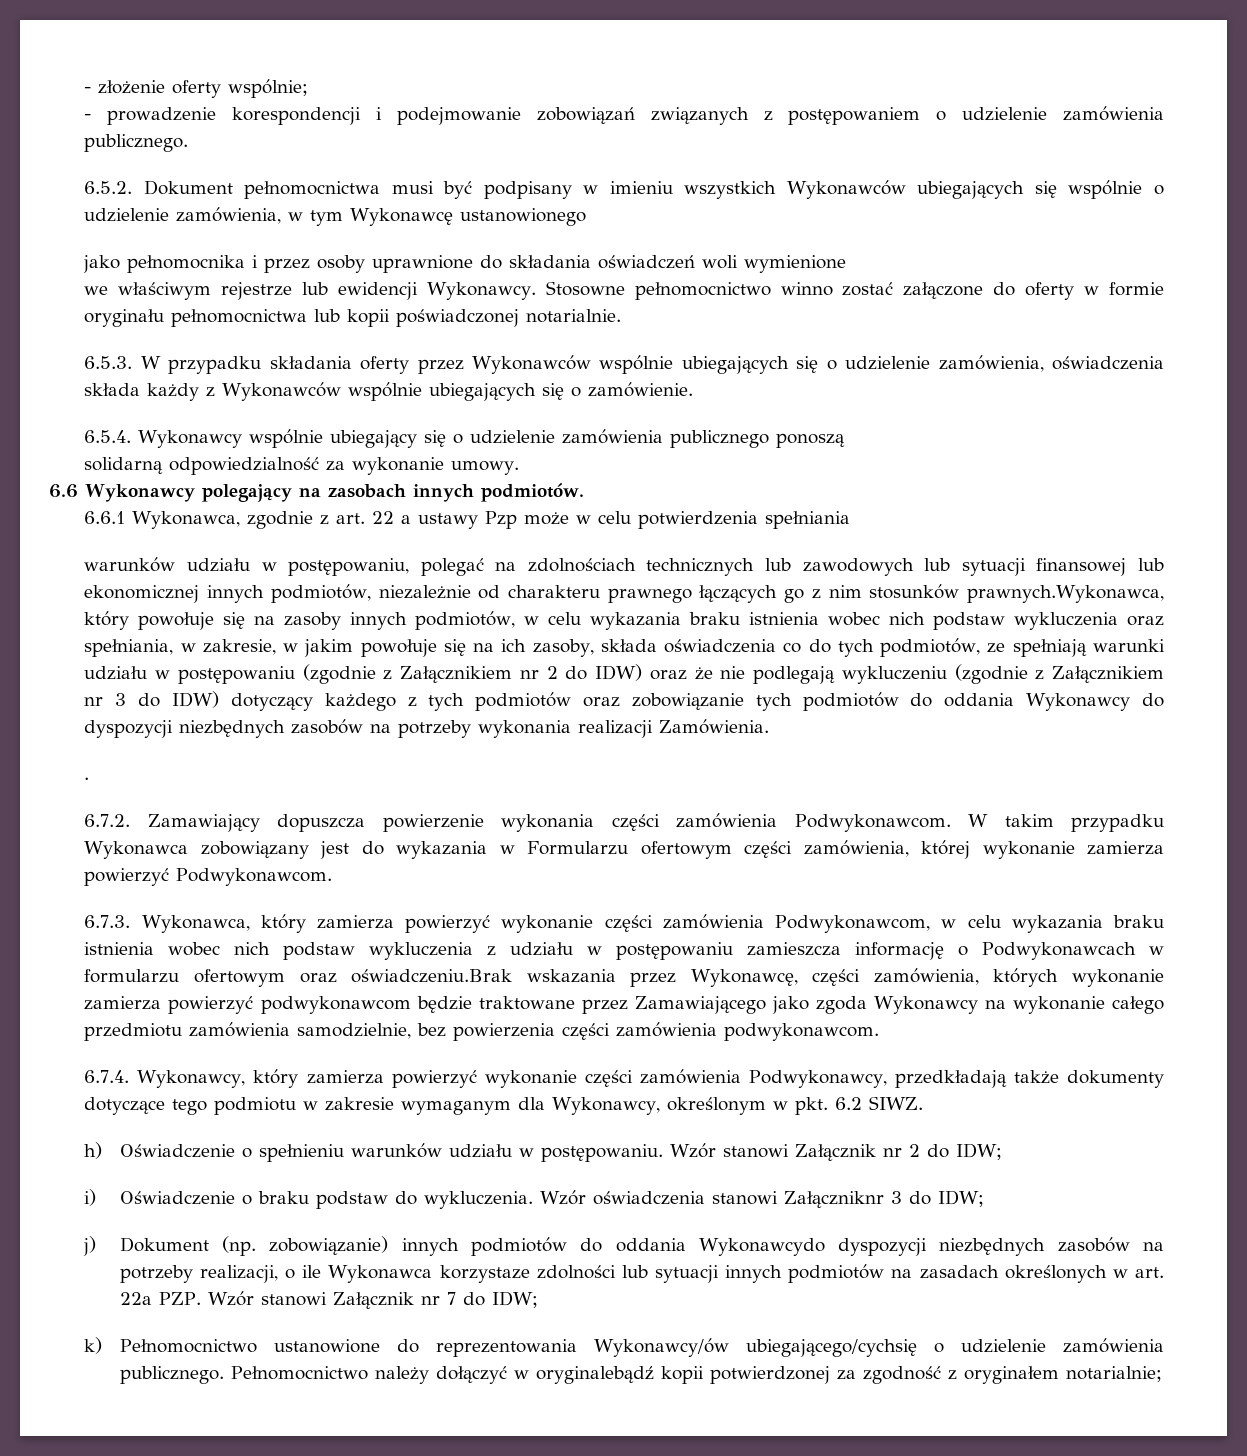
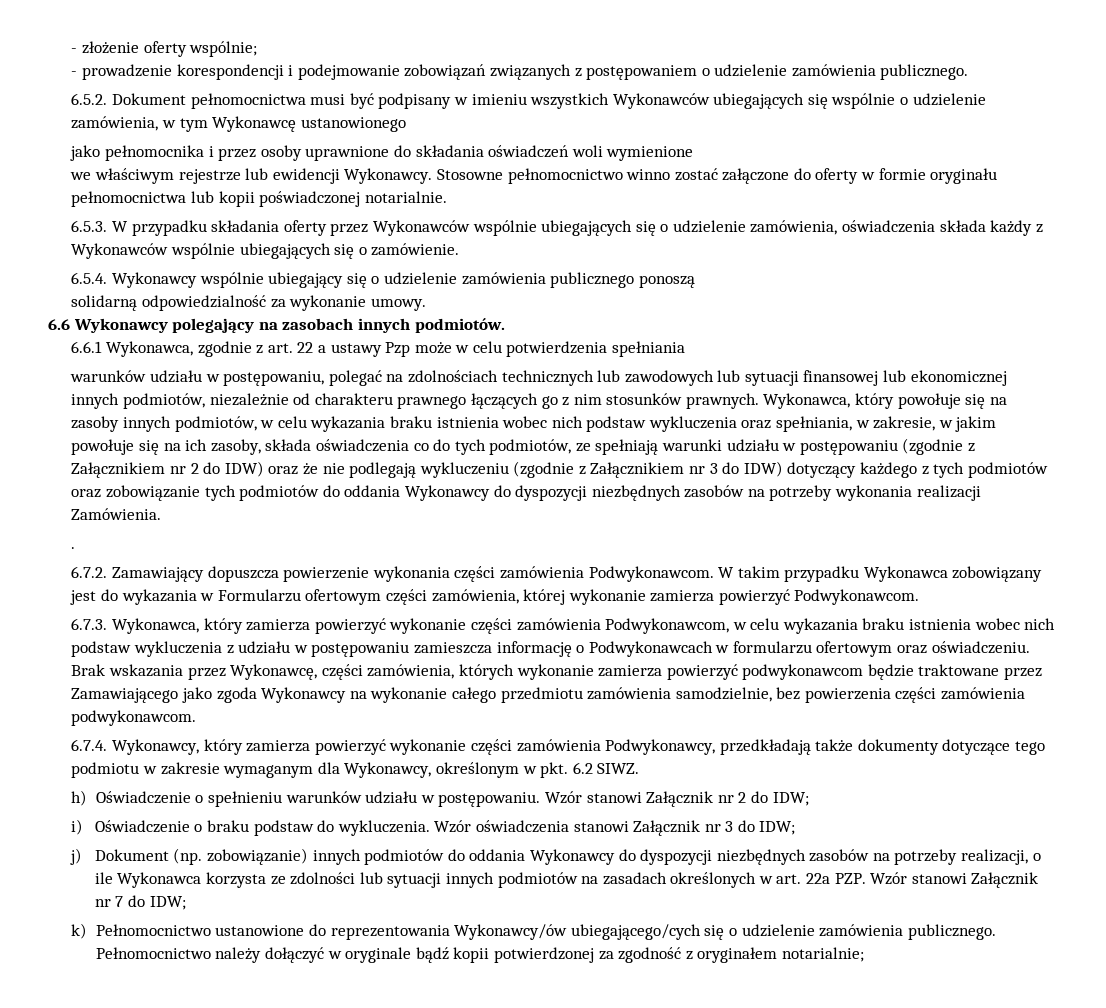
[967,585,1165,603] prawnych.Wykonawca, -> [685,393,851,409] prawnych. Wykonawca,
[351,969,513,983] oświadczeniu.Brak -> [931,641,1030,654] [71,664,106,676] oświadczeniu. Brak
[783,1191,884,1208] Załączniknr -> [633,820,721,836] Załącznik nr
[698,1238,825,1256] Wykonawcydo -> [529,849,636,865] Wykonawcy do
[439,1265,530,1283] korzystaze -> [205,872,286,888] korzysta ze
[745,1339,917,1357] ubiegającego/cychsię -> [570,924,725,940] ubiegającego/cych się
[535,1366,654,1384] oryginalebądź -> [345,947,449,963] oryginale bądź

